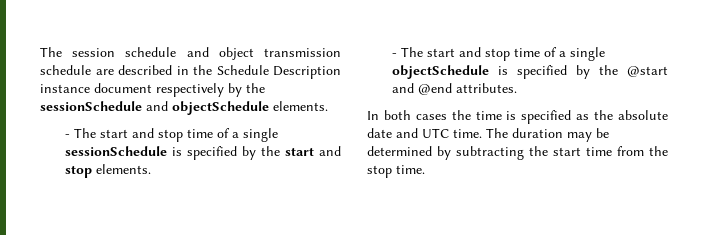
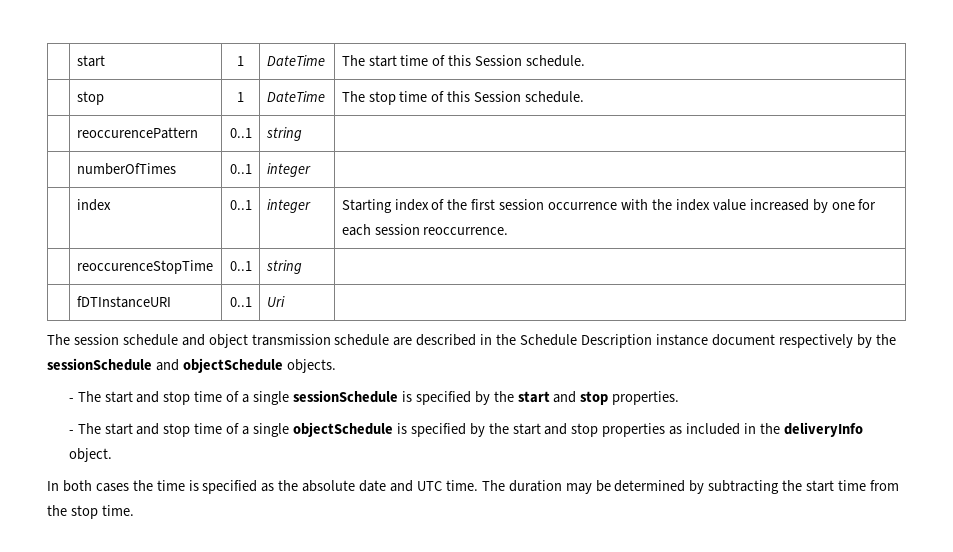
(40, 52) none -> [76,55,105,67] [237,56,244,66] [266,55,325,66] [341,55,586,67] [76,91,104,105] [237,92,244,102] [266,91,325,102] [341,91,585,105] [76,127,198,139] [229,128,252,138] [265,127,302,141] [76,163,176,175] [229,164,252,174] [266,163,311,177] [76,199,111,211] [229,200,252,210] [266,199,311,213] [341,199,877,213] [341,224,509,236] [76,260,213,274] [229,261,252,271] [265,260,302,274] [76,296,171,308] [229,297,252,307] [266,296,285,307] | start | 1 | DateTime | The start time of this Session schedule. // | stop | 1 | DateTime | The stop time of this Session schedule. // | reoccurencePattern | 0..1 | string | // | numberOfTimes | 0..1 | integer | // | index | 0..1 | integer | Starting index of the first session occurrence with the index value increased by one for each session reoccurrence. // | reoccurenceStopTime | 0..1 | string | // | fDTInstanceURI | 0..1 | Uri | //
[273,101,328,111] elements. -> [286,359,336,373] objects.
[95,164,151,174] elements. -> [612,391,680,405] properties.
[627,66,668,77] [391,83,517,95] @start and @end attributes. -> [512,422,863,437] [68,448,112,462] start and stop properties as included in the deliveryInfo object.

